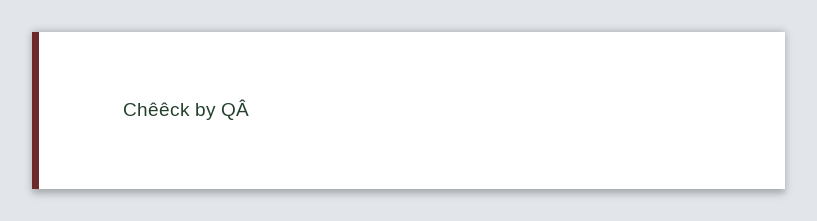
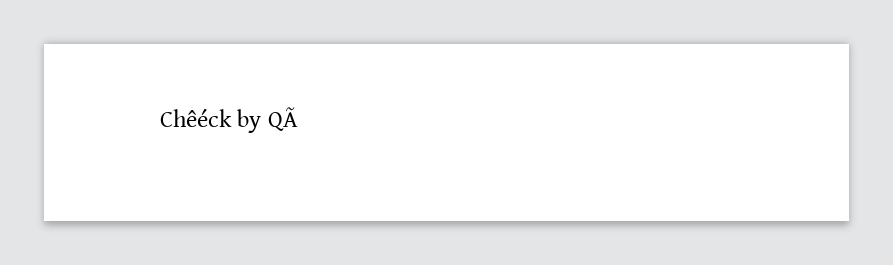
[123,99,250,120] Chêêck by QÂ -> [160,107,298,133] Chêéck by QÃ

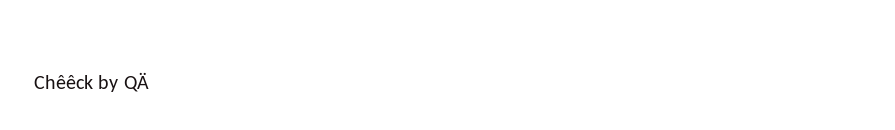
[160,107,298,133] Chêéck by QÃ -> [34,72,149,92] Chêêck by QÄ

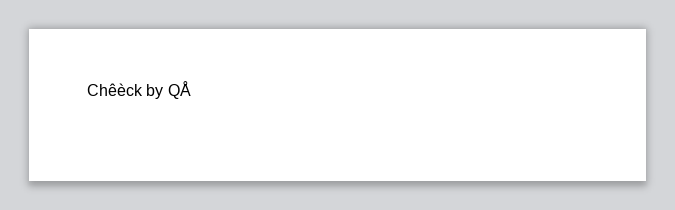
[34,72,149,92] Chêêck by QÄ -> [87,81,191,99] Chêèck by QÅ

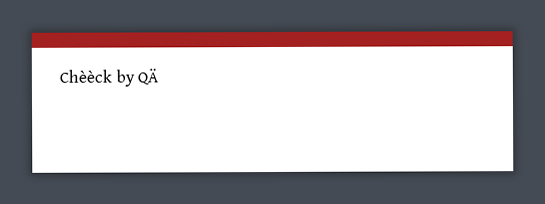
[87,81,191,99] Chêèck by QÅ -> [59,68,160,87] Chèèck by QÄ

